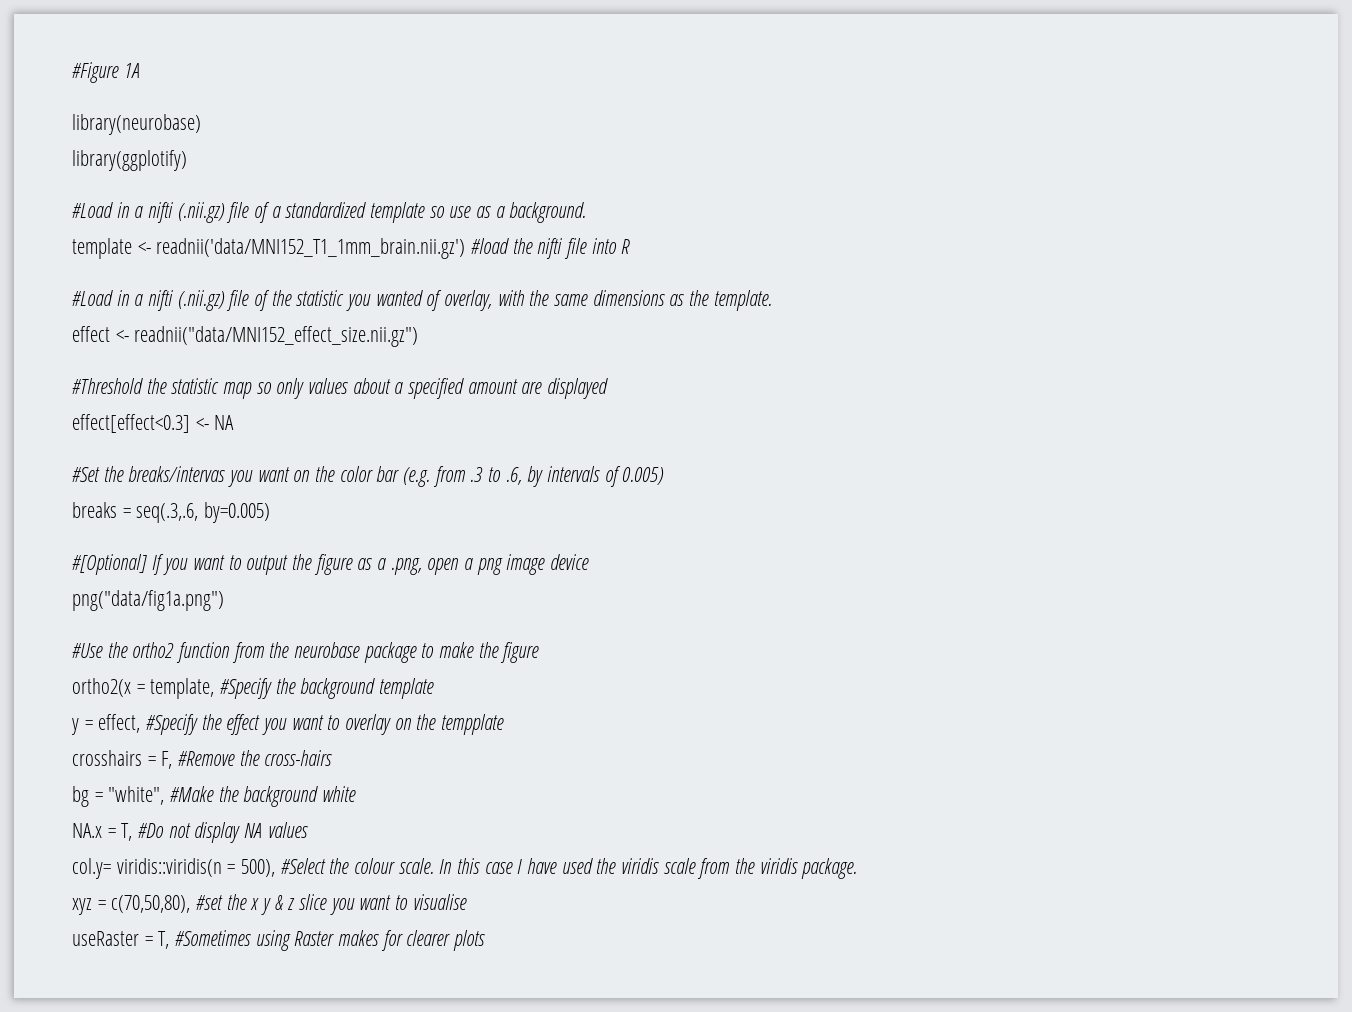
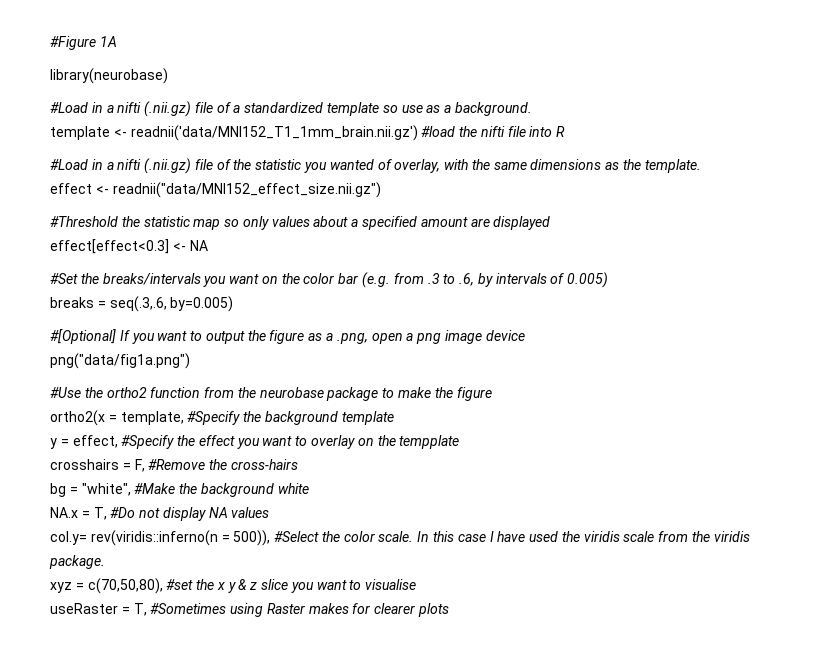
[72,150,187,171] // library(ggplotify) -> (168, 76) none
[128,466,226,482] breaks/intervas -> [102,273,201,285] breaks/intervals
[116,858,276,877] viridis::viridis(n = 500), -> [90,530,271,546] rev(viridis::inferno(n = 500)),
[354,858,396,874] colour -> [343,531,375,542] color

